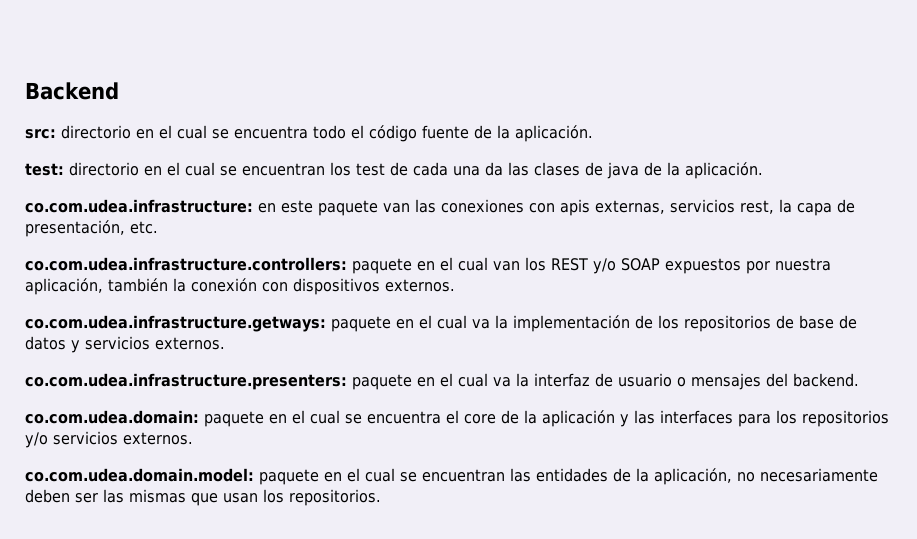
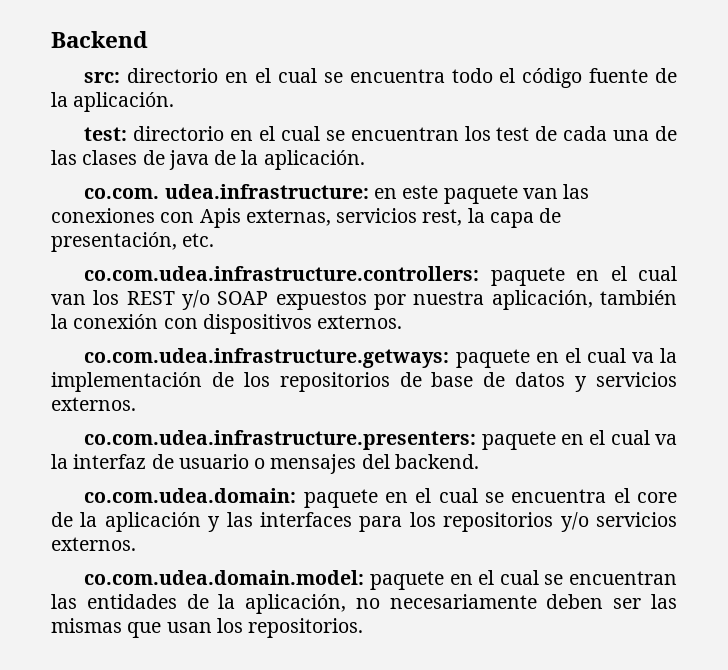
[485,162,503,176] da -> [655,126,677,141] de
[25,199,253,213] co.com.udea.infrastructure: -> [84,184,369,199] co.com. udea.infrastructure:
[560,199,590,216] apis -> [199,208,241,228] Apis

